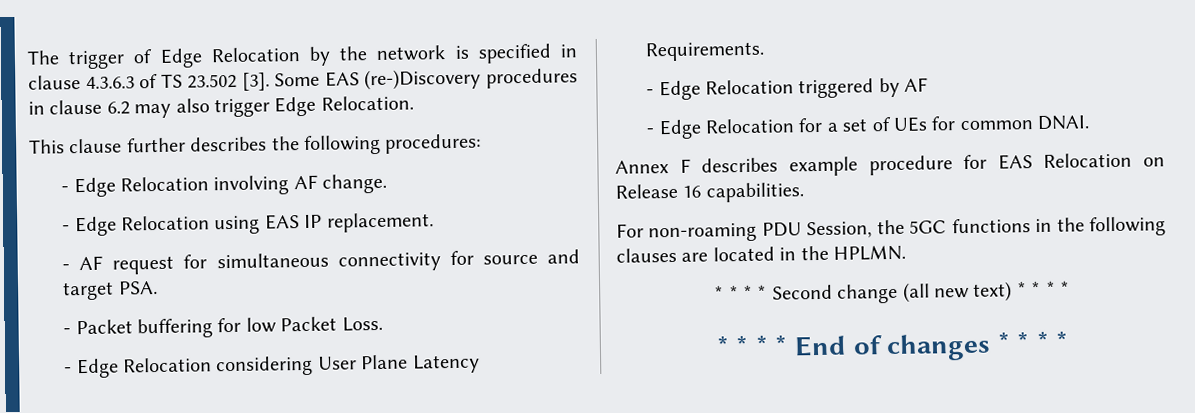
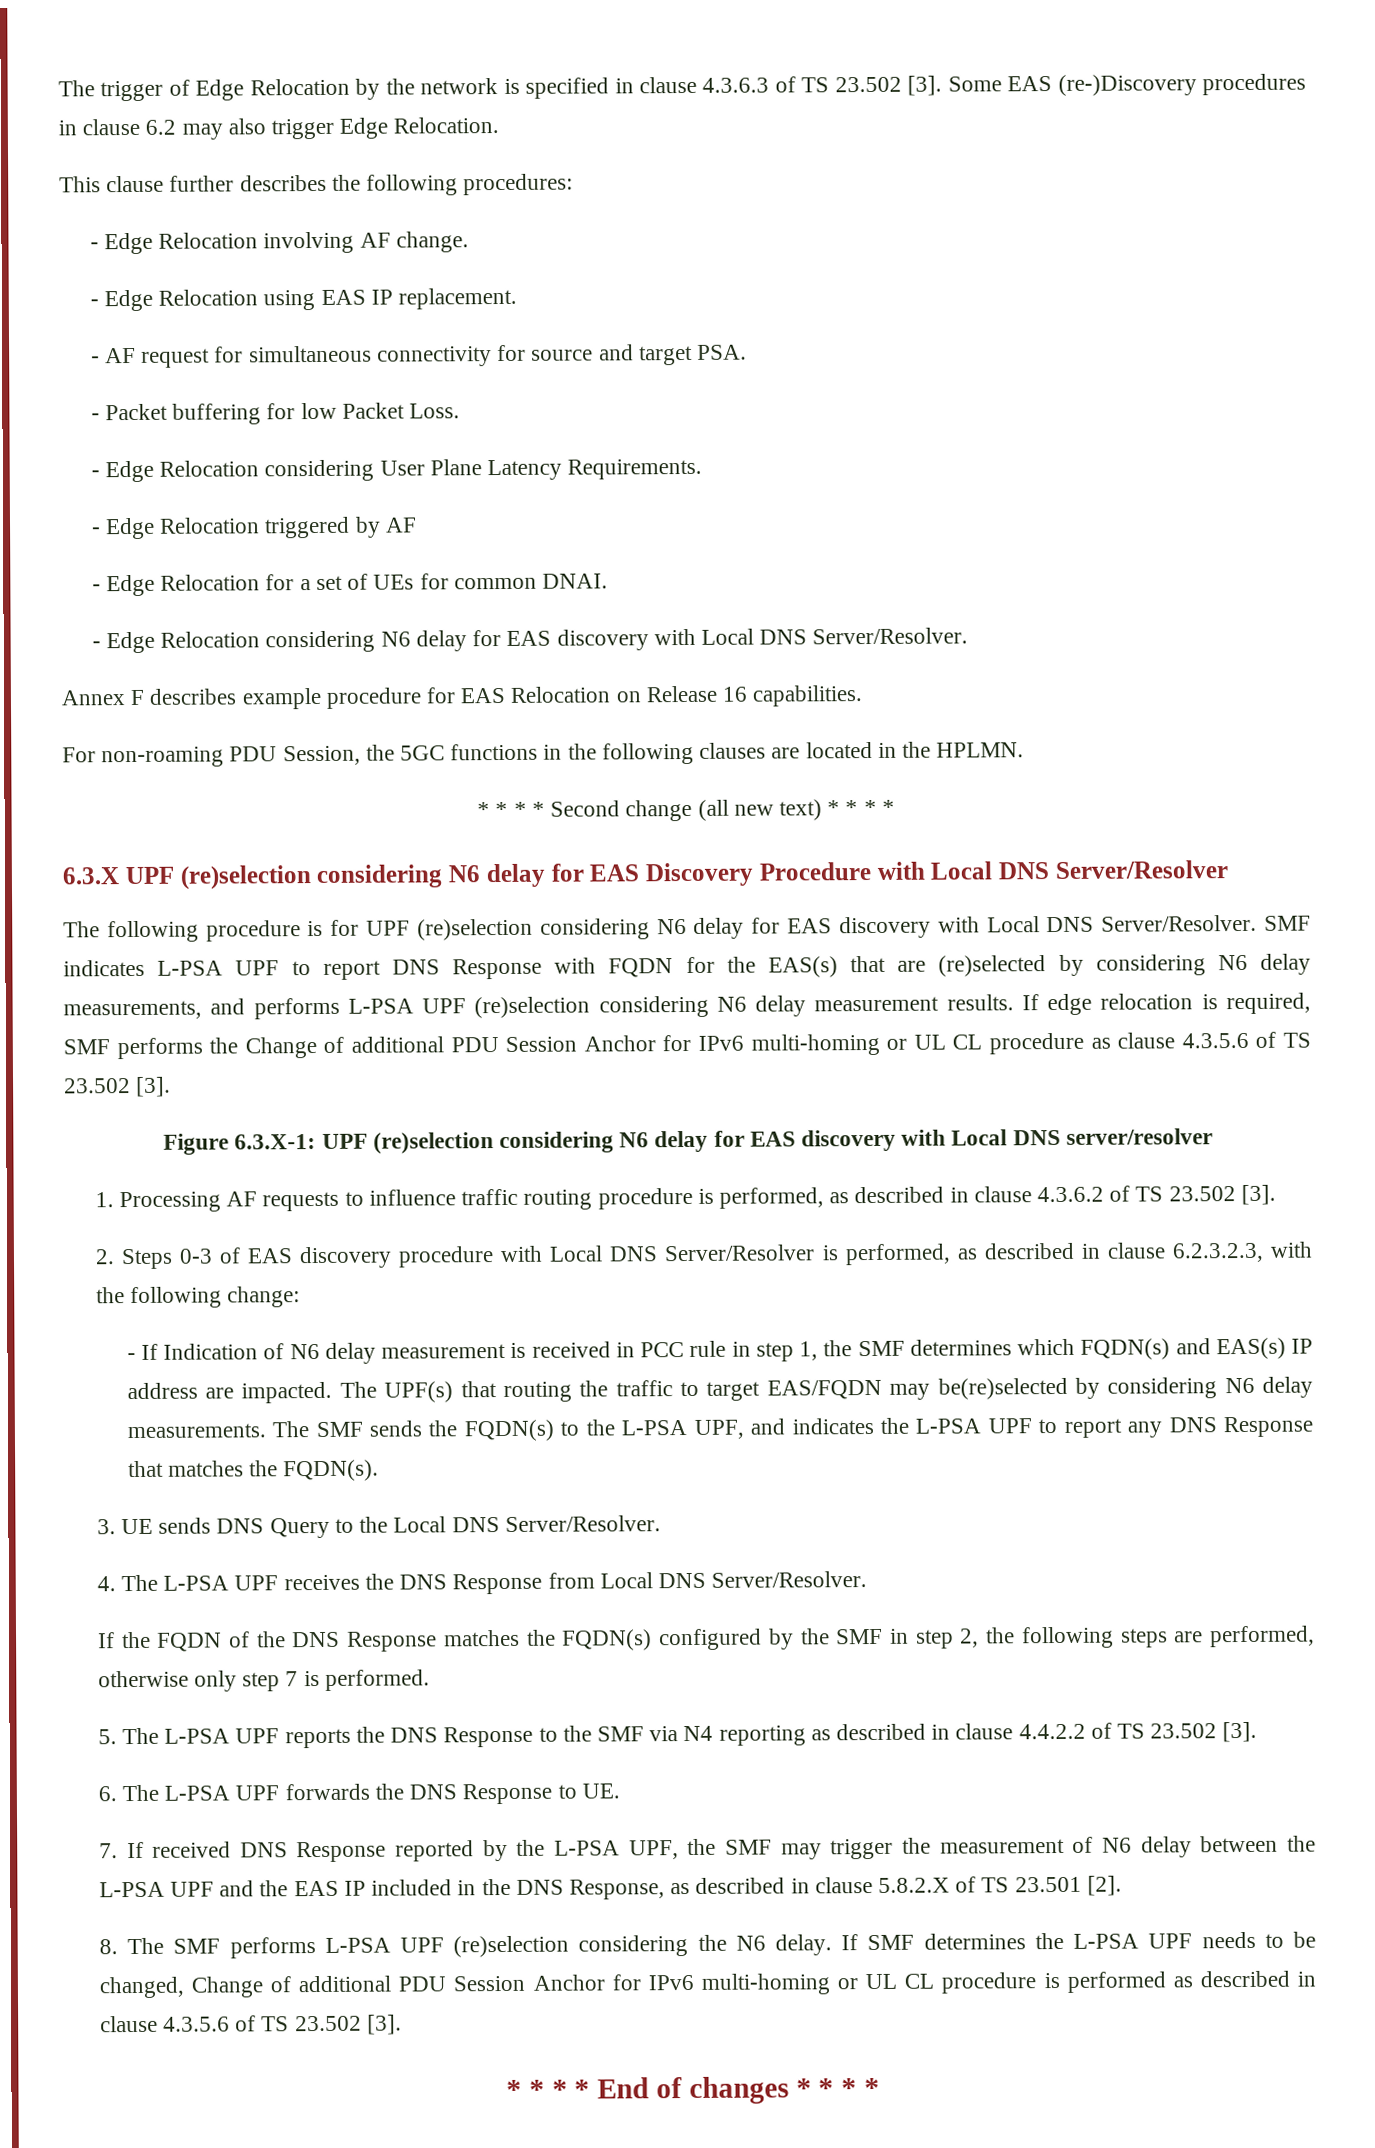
(1090, 122) none -> [91,627,969,654] // - Edge Relocation considering N6 delay for EAS discovery with Local DNS Server/Resolver.
(1070, 288) none -> [62,860,1228,890] [63,914,1312,943] [63,953,1311,980] [63,992,1311,1020] [63,1031,1311,1060] [64,1076,172,1097] [163,1128,1213,1155] [94,1184,1276,1213] [94,1241,1313,1270] [95,1286,301,1309] [126,1337,1313,1364] [126,1376,1313,1404] [126,1416,1313,1442] [127,1459,380,1482] [96,1515,661,1539] [96,1571,868,1595] [97,1625,1315,1652] [97,1669,430,1692] [97,1721,1258,1749] [97,1783,620,1805] [98,1835,1316,1863] [98,1875,1122,1900] [98,1931,1317,1959] [98,1970,1316,1999] [99,2014,402,2035] // 6.3.X UPF (re)selection considering N6 delay for EAS Discovery Procedure with Local DNS Server/Resolver // The following procedure is for UPF (re)selection considering N6 delay for EAS discovery with Local DNS Server/Resolver. SMF indicates L-PSA UPF to report DNS Response with FQDN for the EAS(s) that are (re)selected by considering N6 delay measurements, and performs L-PSA UPF (re)selection considering N6 delay measurement results. If edge relocation is required, SMF performs the Change of additional PDU Session Anchor for IPv6 multi-homing or UL CL procedure as clause 4.3.5.6 of TS 23.502 [3]. // Figure 6.3.X-1: UPF (re)selection considering N6 delay for EAS discovery with Local DNS server/resolver // 1. Processing AF requests to influence traffic routing procedure is performed, as described in clause 4.3.6.2 of TS 23.502 [3]. // 2. Steps 0-3 of EAS discovery procedure with Local DNS Server/Resolver is performed, as described in clause 6.2.3.2.3, with the following change: // - If Indication of N6 delay measurement is received in PCC rule in step 1, the SMF determines which FQDN(s) and EAS(s) IP address are impacted. The UPF(s) that routing the traffic to target EAS/FQDN may be(re)selected by considering N6 delay measurements. The SMF sends the FQDN(s) to the L-PSA UPF, and indicates the L-PSA UPF to report any DNS Response that matches the FQDN(s). // 3. UE sends DNS Query to the Local DNS Server/Resolver. // 4. The L-PSA UPF receives the DNS Response from Local DNS Server/Resolver. // If the FQDN of the DNS Response matches the FQDN(s) configured by the SMF in step 2, the following steps are performed, otherwise only step 7 is performed. // 5. The L-PSA UPF reports the DNS Response to the SMF via N4 reporting as described in clause 4.4.2.2 of TS 23.502 [3]. // 6. The L-PSA UPF forwards the DNS Response to UE. // 7. If received DNS Response reported by the L-PSA UPF, the SMF may trigger the measurement of N6 delay between the L-PSA UPF and the EAS IP included in the DNS Response, as described in clause 5.8.2.X of TS 23.501 [2]. // 8. The SMF performs L-PSA UPF (re)selection considering the N6 delay. If SMF determines the L-PSA UPF needs to be changed, Change of additional PDU Session Anchor for IPv6 multi-homing or UL CL procedure is performed as described in clause 4.3.5.6 of TS 23.502 [3].

